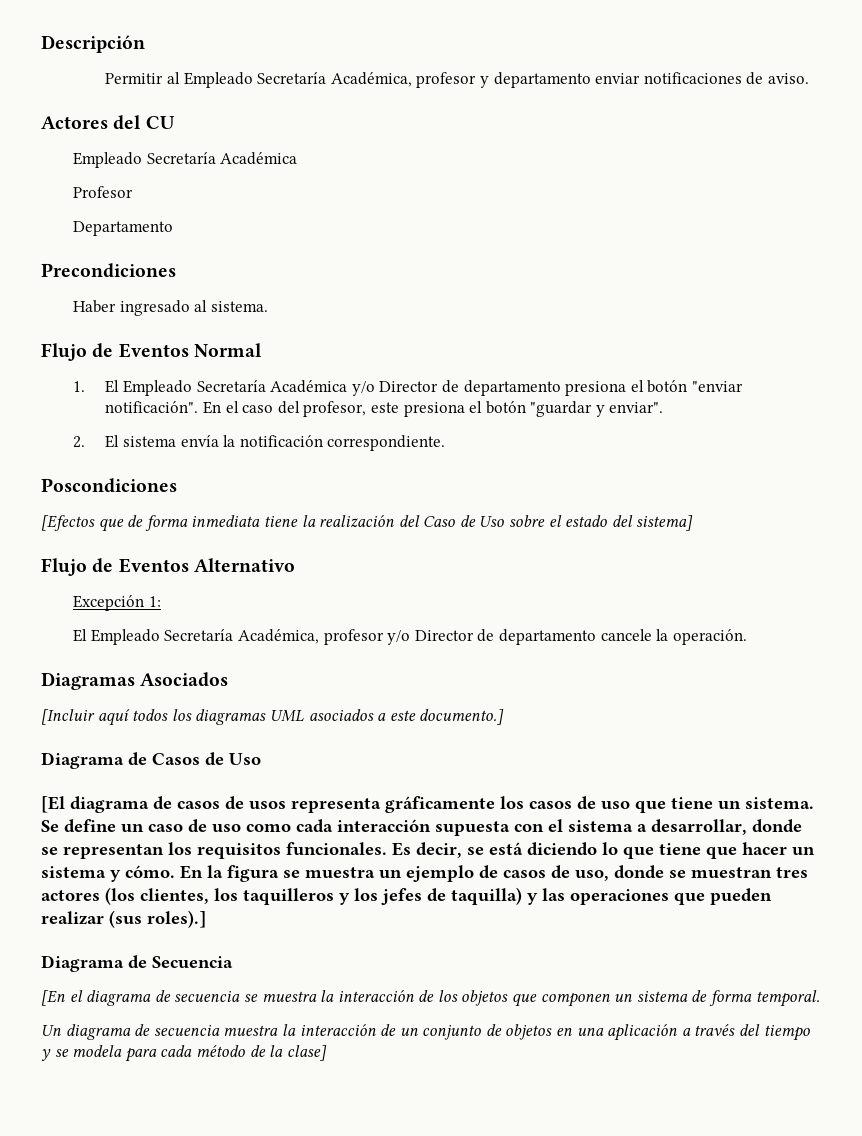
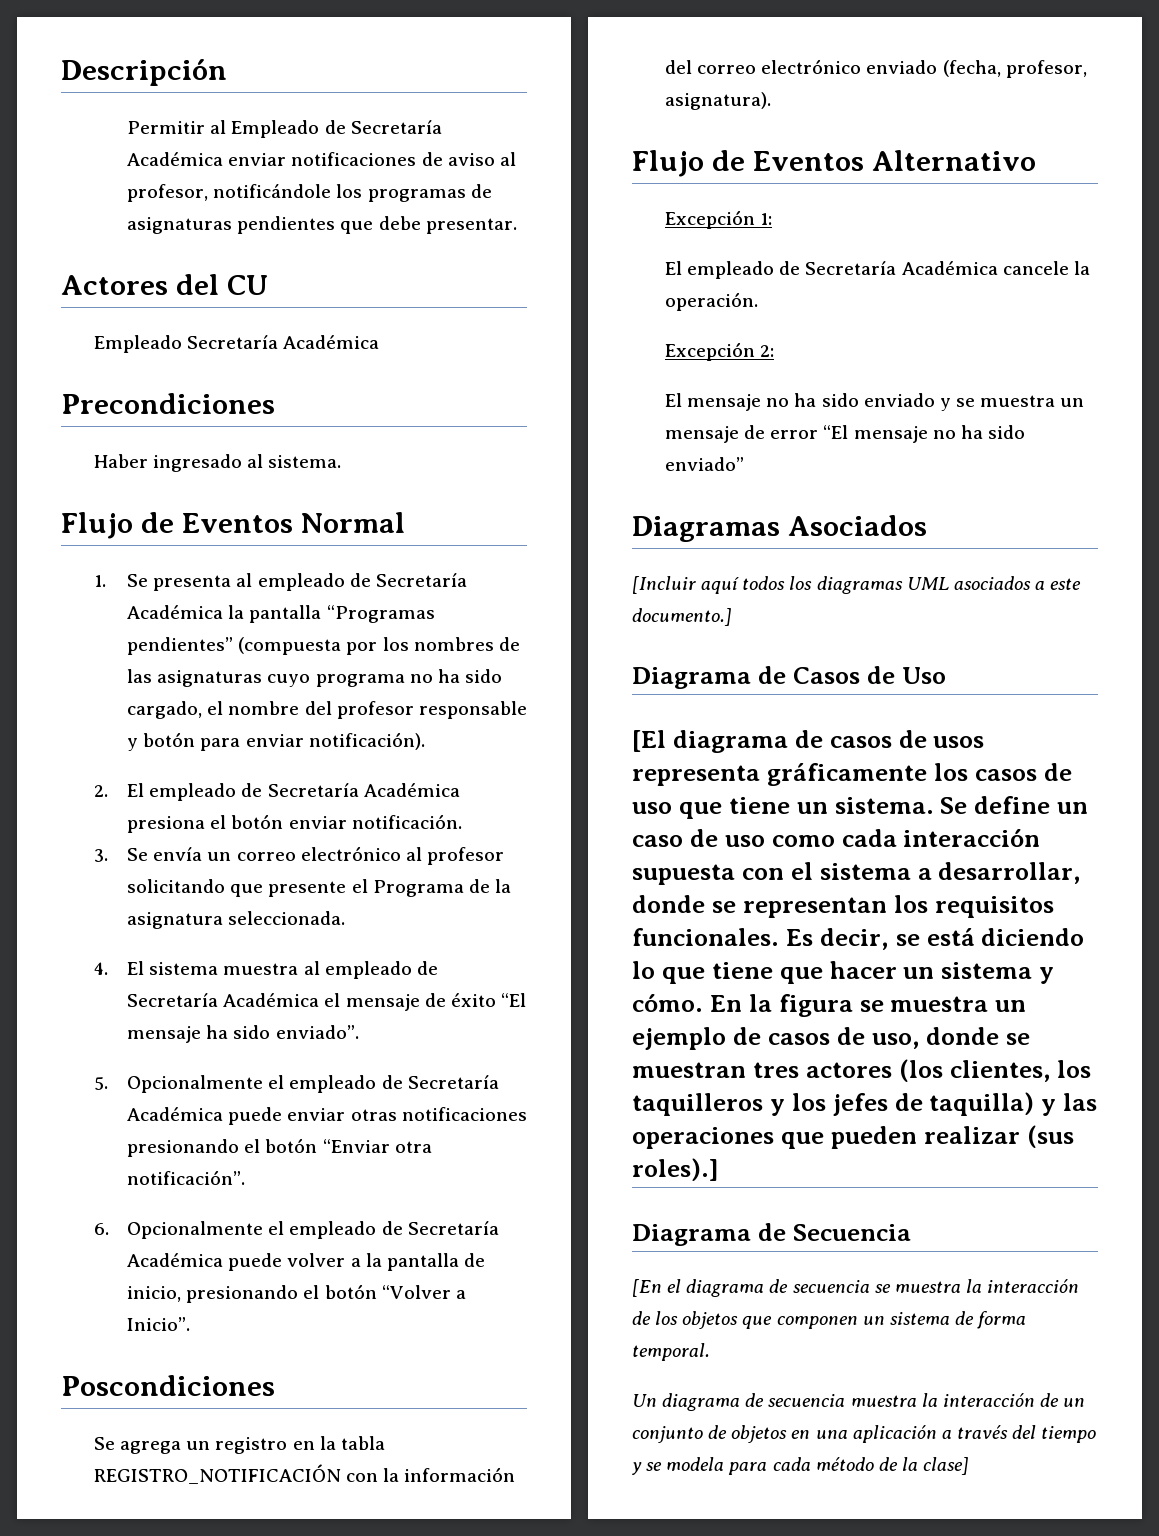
[257,72,809,88] Secretaría Académica, profesor y departamento enviar notificaciones de aviso. -> [324,120,442,134] [127,152,516,166] [127,184,492,202] [127,216,517,234] de Secretaría Académica enviar notificaciones de aviso al profesor, notificándole los programas de asignaturas pendientes que debe presentar.
[73,186,134,198] [73,221,174,236] // Profesor // Departamento -> (380, 342) none
[105,380,743,396] [105,401,664,417] [73,435,446,451] [41,478,177,493] [41,515,694,532] El Empleado Secretaría Académica y/o Director de departamento presiona el botón "enviar notificación". En el caso del profesor, este presiona el botón "guardar y enviar". // 2. El sistema envía la notificación correspondiente. // Poscondiciones // [Efectos que de forma inmediata tiene la realización del Caso de Uso sobre el estado del sistema] -> [127,573,467,591] [127,605,435,623] [127,637,520,655] [127,669,502,687] [127,701,527,719] [127,732,425,751] [94,783,460,801] [127,814,462,833] [94,846,504,865] [127,879,511,897] [127,911,346,929] [94,961,438,979] [127,993,526,1011] [127,1025,359,1043] [94,1075,499,1093] [127,1107,527,1125] [127,1138,432,1157] [127,1170,246,1185] [94,1221,499,1239] [127,1253,485,1271] [127,1284,466,1303] [127,1317,191,1331] [61,1375,275,1396] [94,1436,385,1454] [94,1464,516,1484] [665,59,1087,78] [665,92,772,110] Se presenta al empleado de Secretaría Académica la pantalla “Programas pendientes” (compuesta por los nombres de las asignaturas cuyo programa no ha sido cargado, el nombre del profesor responsable y botón para enviar notificación). // 2. El empleado de Secretaría Académica presiona el botón enviar notificación. // 3. Se envía un correo electrónico al profesor solicitando que presente el Programa de la asignatura seleccionada. // 4. El sistema muestra al empleado de Secretaría Académica el mensaje de éxito “El mensaje ha sido enviado”. // 5. Opcionalmente el empleado de Secretaría Académica puede enviar otras notificaciones presionando el botón “Enviar otra notificación”. // 6. Opcionalmente el empleado de Secretaría Académica puede volver a la pantalla de inicio, presionando el botón “Volver a Inicio”. // Poscondiciones // Se agrega un registro en la tabla REGISTRO_NOTIFICACIÓN con la información del correo electrónico enviado (fecha, profesor, asignatura).
[90,629,747,645] Empleado Secretaría Académica, profesor y/o Director de departamento cancele la operación. -> [687,261,1090,279] [665,292,759,311] [665,342,775,361] [665,393,1085,411] [665,425,1025,443] [665,457,745,471] empleado de Secretaría Académica cancele la operación. // Excepción 2: // El mensaje no ha sido enviado y se muestra un mensaje de error “El mensaje no ha sido enviado”

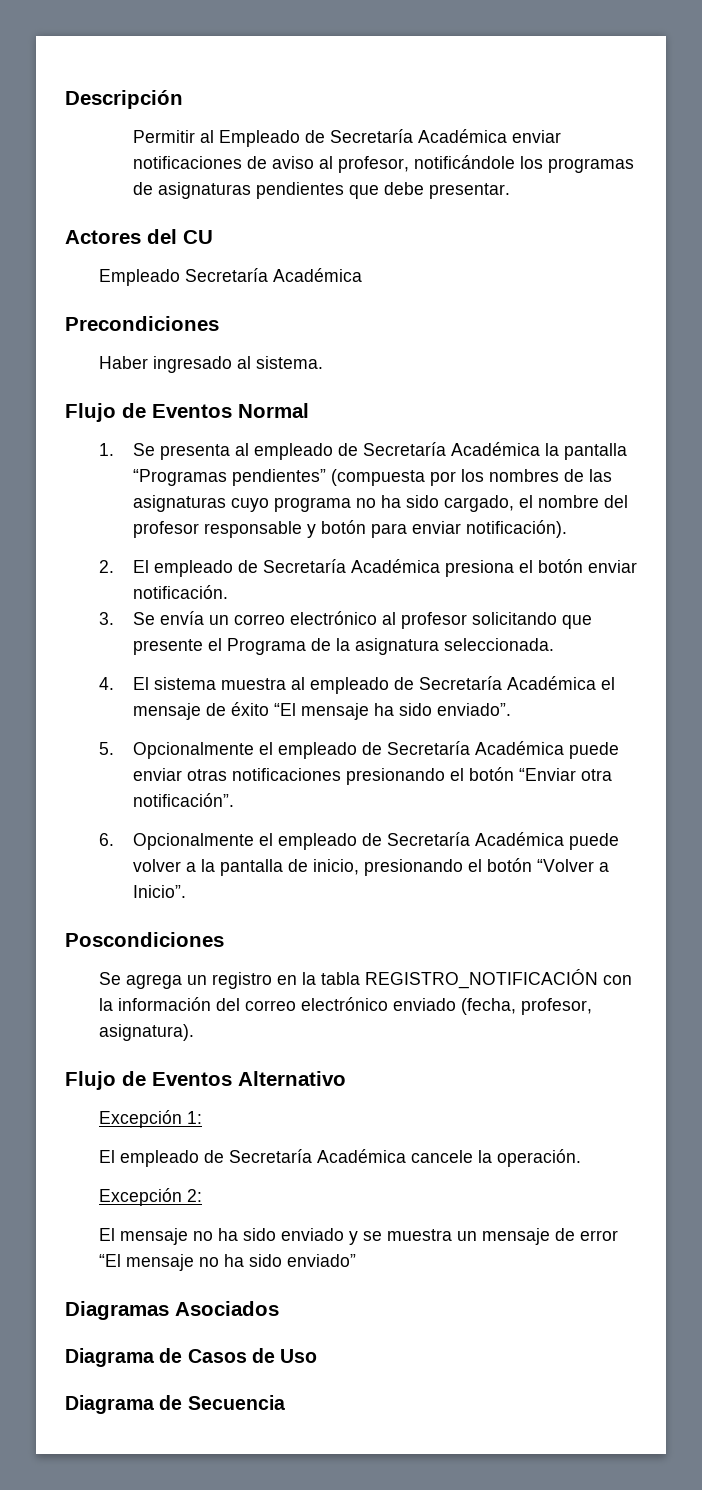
[632,576,1082,594] [632,608,732,626] // [Incluir aquí todos los diagramas UML asociados a este documento.] -> (279, 1308) none
[632,730,985,753] [632,763,1072,786] [632,796,1089,819] [632,828,1041,847] [632,862,1082,885] [632,895,1054,918] [632,928,1085,950] [632,961,1055,984] [632,993,1027,1017] [632,1027,1031,1050] [632,1059,1092,1082] [632,1092,1098,1116] [632,1125,1074,1149] [632,1158,719,1181] [632,1223,911,1246] [632,1279,1080,1297] [632,1311,1027,1329] [632,1343,710,1361] [632,1393,1086,1411] [632,1425,1097,1443] [632,1457,970,1475] [El diagrama de casos de usos representa gráficamente los casos de uso que tiene un sistema. Se define un caso de uso como cada interacción supuesta con el sistema a desarrollar, donde se representan los requisitos funcionales. Es decir, se está diciendo lo que tiene que hacer un sistema y cómo. En la figura se muestra un ejemplo de casos de uso, donde se muestran tres actores (los clientes, los taquilleros y los jefes de taquilla) y las operaciones que pueden realizar (sus roles).] // Diagrama de Secuencia // [En el diagrama de secuencia se muestra la interacción de los objetos que componen un sistema de forma temporal. // Un diagrama de secuencia muestra la interacción de un conjunto de objetos en una aplicación a través del tiempo y se modela para cada método de la clase] -> [65,1395,285,1414] Diagrama de Secuencia

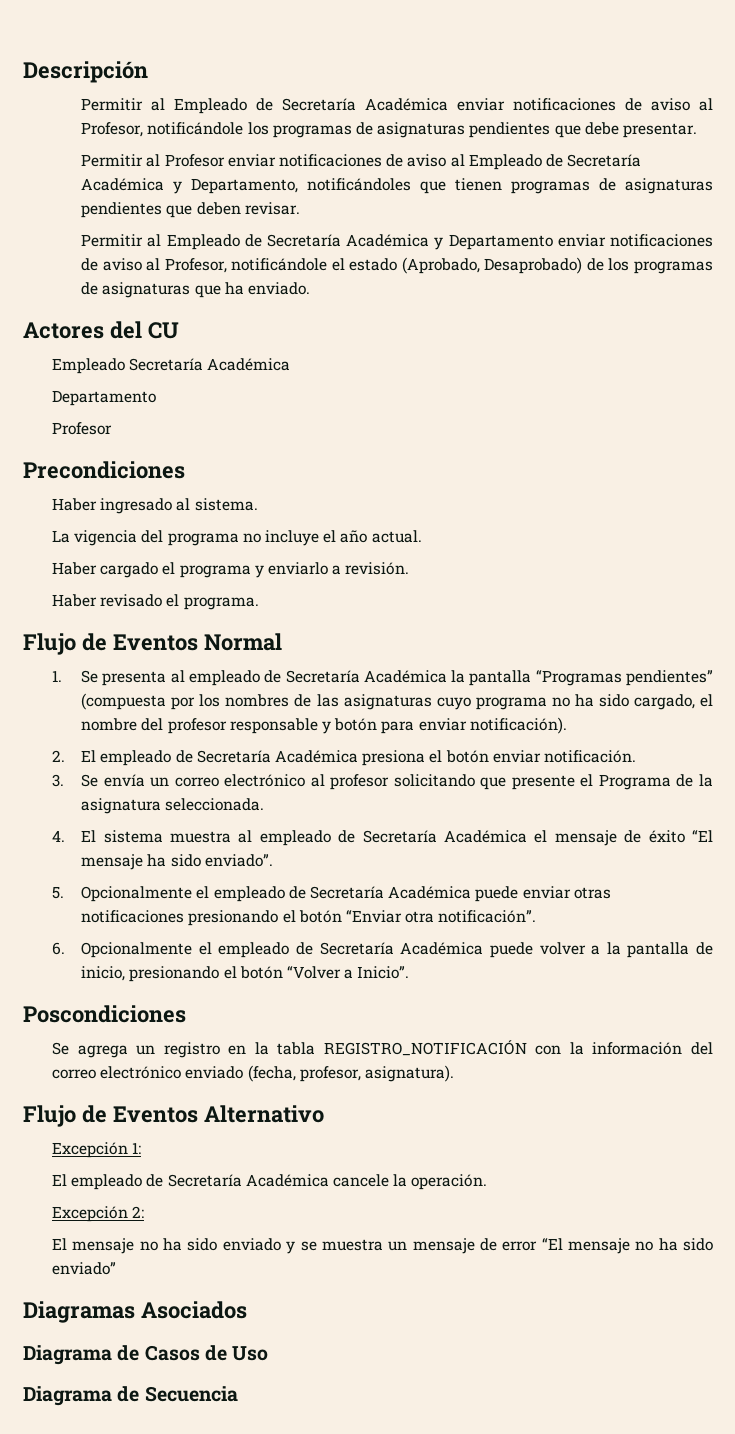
[337,156,409,173] profesor, -> [81,122,144,137] Profesor,
(510, 191) none -> [81,154,642,170] [81,178,713,194] [81,202,300,218] [81,234,713,250] [81,257,713,274] [81,282,310,298] // Permitir al Profesor enviar notificaciones de aviso al Empleado de Secretaría Académica y Departamento, notificándoles que tienen programas de asignaturas pendientes que deben revisar. // Permitir al Empleado de Secretaría Académica y Departamento enviar notificaciones de aviso al Profesor, notificándole el estado (Aprobado, Desaprobado) de los programas de asignaturas que ha enviado.
(362, 275) none -> [52,390,157,406] [52,422,113,435] // Departamento // Profesor
(323, 362) none -> [52,530,422,546] [52,562,410,578] [52,594,259,610] // La vigencia del programa no incluye el año actual. // Haber cargado el programa y enviarlo a revisión. // Haber revisado el programa.

